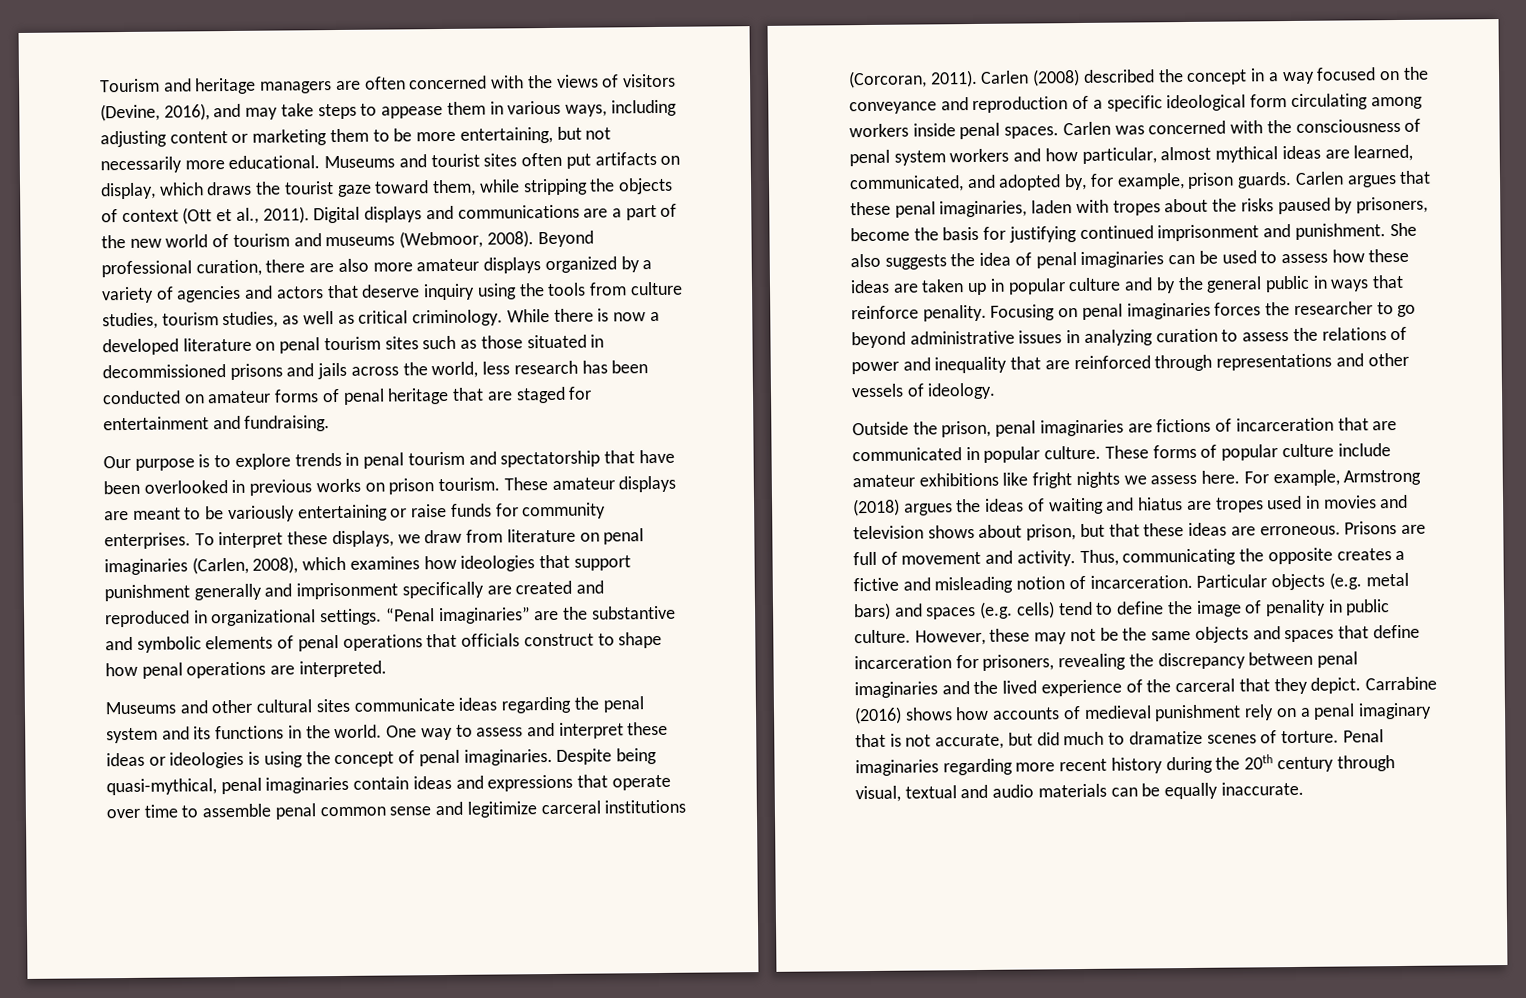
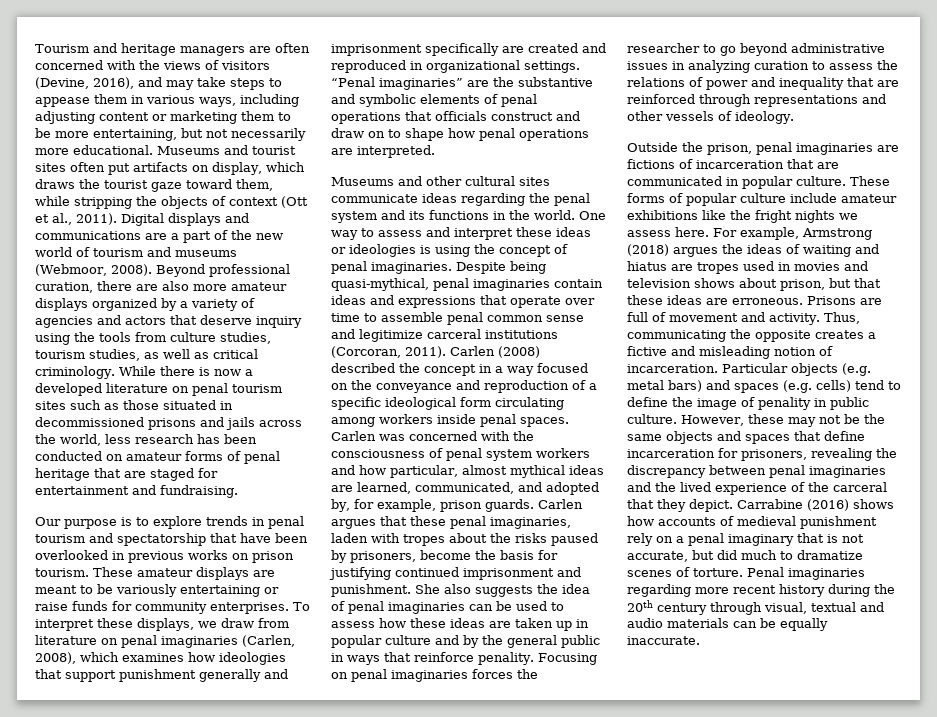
(594, 640) none -> [556,111,580,121] [331,128,385,138] and draw on
(1029, 479) none -> [730,210,751,220] the

